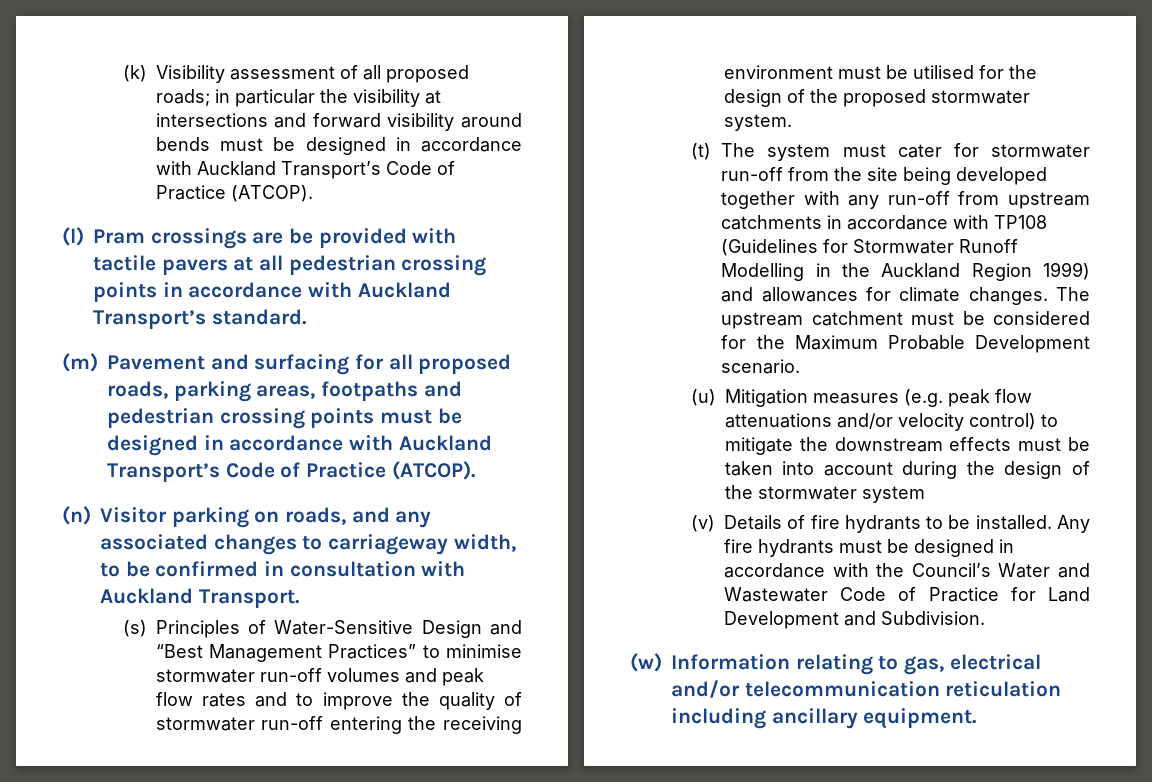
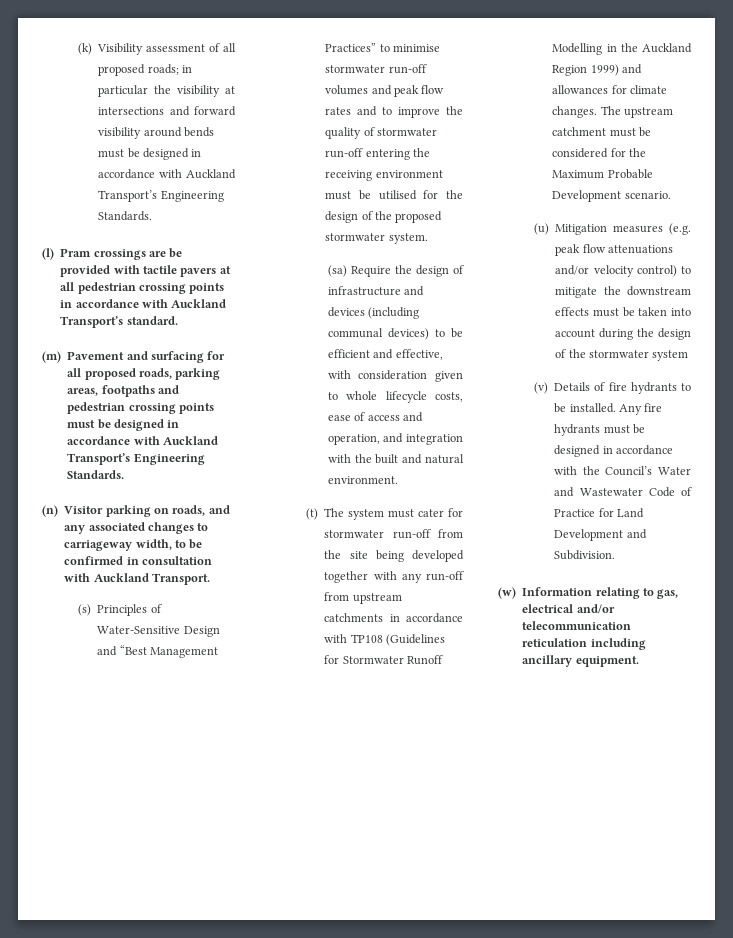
[385,161,455,175] [155,185,313,202] Code of Practice (ATCOP). -> [160,190,224,202] [98,211,153,221] Engineering Standards.
[225,461,476,480] Code of Practice (ATCOP). -> [133,453,205,465] [67,470,125,479] Engineering Standards.
(792, 122) none -> [327,265,464,277] [327,286,425,296] [327,307,420,319] [327,328,463,340] [327,349,443,360] [327,370,463,382] [327,391,463,403] [327,412,424,422] [327,433,463,445] [327,454,464,464] [327,476,398,484] // (sa) Require the design of infrastructure and devices (including communal devices) to be efficient and effective, with consideration given to whole lifecycle costs, ease of access and operation, and integration with the built and natural environment.

